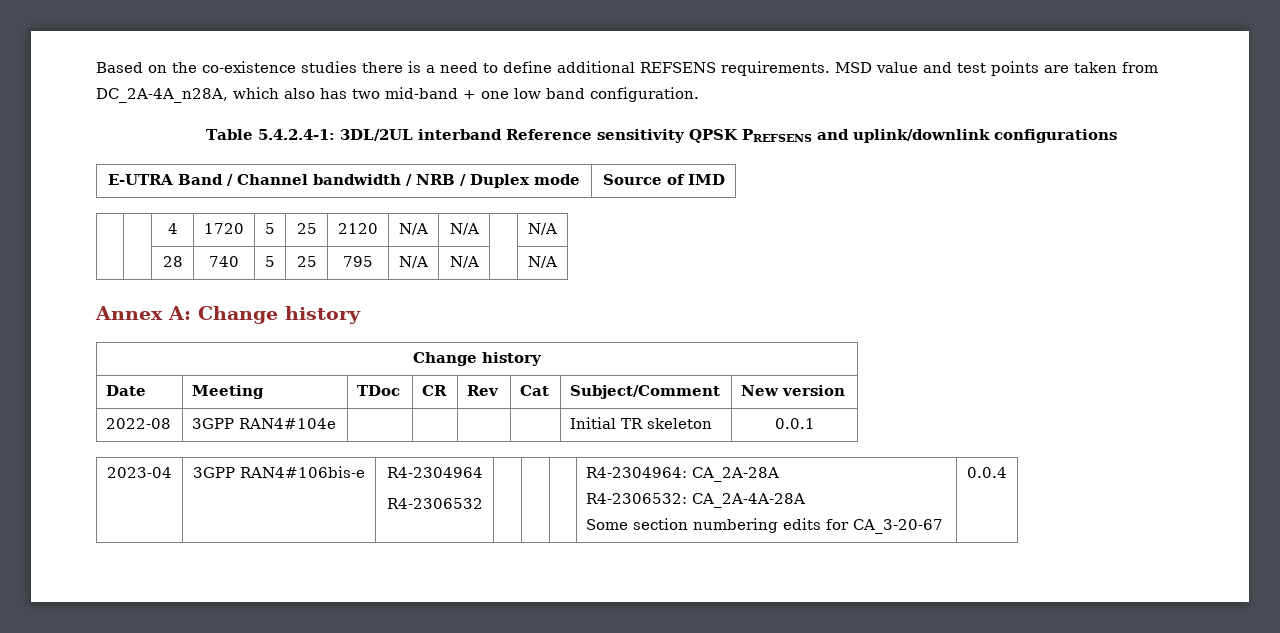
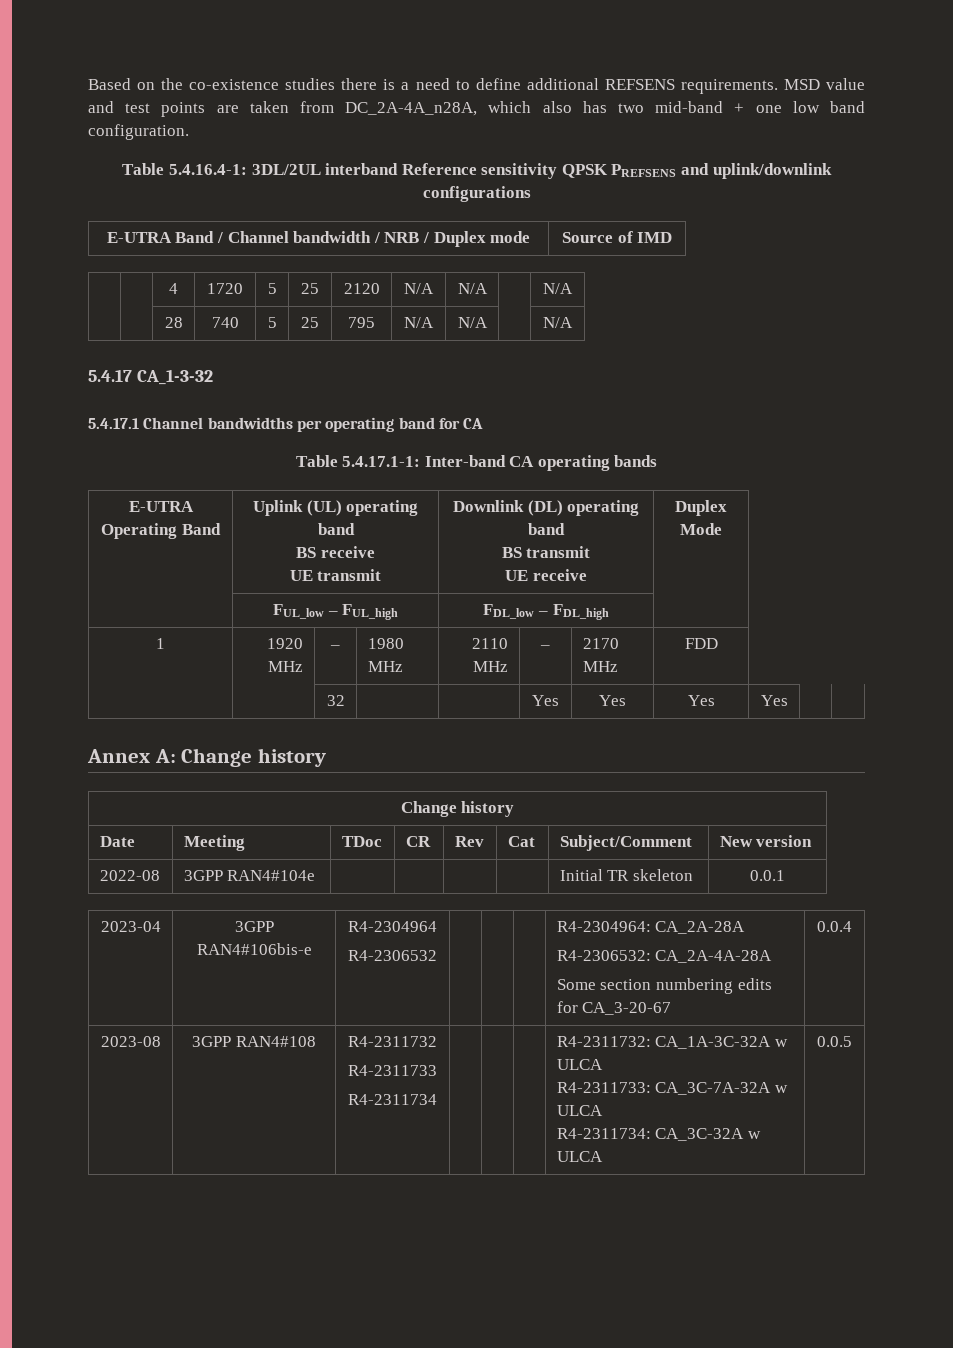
[257,129,335,140] 5.4.2.4-1: -> [168,164,247,175] 5.4.16.4-1:
(557, 262) none -> [88,369,213,385] [88,417,484,432] [295,455,658,471] [128,501,194,512] [101,523,221,539] [252,500,419,516] [317,523,355,535] [296,546,375,558] [289,569,382,581] [452,500,640,516] [528,523,565,535] [501,546,591,558] [505,569,587,581] [675,500,727,516] [680,523,722,535] [272,604,399,620] [483,604,609,620] [156,638,165,649] [267,638,304,649] [268,661,304,672] [330,645,340,649] [367,638,404,649] [367,661,403,672] [472,638,509,649] [473,661,509,672] [540,645,550,649] [582,638,619,649] [582,661,618,672] [684,638,718,649] [326,695,345,706] [532,695,559,706] [599,695,626,706] [687,695,715,706] [760,695,788,706] // 5.4.17 CA_1-3-32 // 5.4.17.1 Channel bandwidths per operating band for CA // Table 5.4.17.1-1: Inter-band CA operating bands // E-UTRA Operating Band | Uplink (UL) operating band // BS receive // UE transmit | Downlink (DL) operating band // BS transmit // UE receive | Duplex Mode // | FUL_low – FUL_high | FDL_low – FDL_high | // 1 | 1920 MHz | – | 1980 MHz | 2110 MHz | – | 2170 MHz | FDD // | | 32 | | | Yes | Yes | Yes | Yes | |
(1007, 472) none -> [100,1036,161,1047] [192,1036,316,1047] [348,1036,437,1047] [348,1065,437,1076] [348,1094,437,1105] [556,1036,788,1049] [556,1059,603,1070] [556,1082,788,1095] [556,1105,603,1116] [556,1128,761,1141] [556,1151,603,1162] [817,1036,852,1047] // 2023-08 | 3GPP RAN4#108 | R4-2311732 // R4-2311733 // R4-2311734 | | | | R4-2311732: CA_1A-3C-32A w ULCA // R4-2311733: CA_3C-7A-32A w ULCA // R4-2311734: CA_3C-32A w ULCA | 0.0.5

